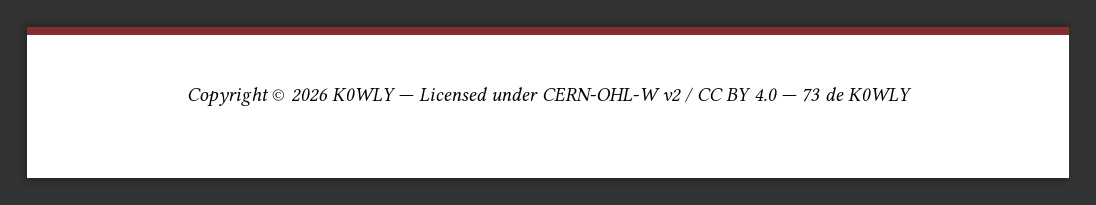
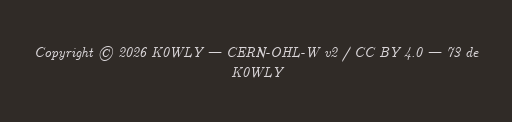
[418,87,539,102] Licensed under -> (222, 54) none

